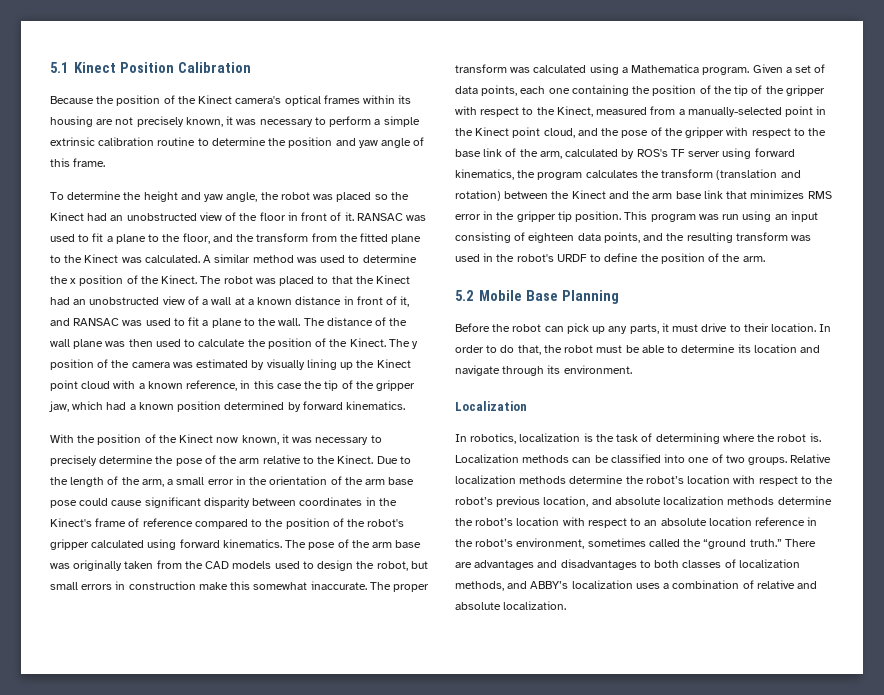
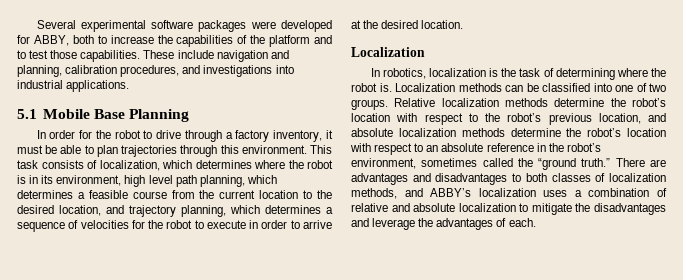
[50,62,251,73] [50,95,412,106] [50,116,420,127] [50,137,425,148] [50,158,106,167] [50,191,409,202] [50,212,427,221] [50,233,422,244] [50,254,417,263] [50,275,411,286] [50,296,410,307] [50,317,408,328] [50,338,419,349] [50,359,411,370] [50,380,416,391] [49,401,406,412] [50,434,382,445] [50,455,411,466] [50,476,415,487] [50,497,397,508] [50,518,405,529] [50,539,422,550] [50,560,428,571] [50,581,430,592] [455,64,826,75] [455,85,825,96] [455,106,827,117] [455,127,827,138] [455,148,795,159] [455,169,801,180] [455,190,832,201] [455,211,818,222] [455,232,812,243] [455,253,765,264] [455,290,619,304] [455,323,832,334] [455,344,821,355] [455,365,632,376] 5.1 Kinect Position Calibration // Because the position of the Kinect camera's optical frames within its housing are not precisely known, it was necessary to perform a simple extrinsic calibration routine to determine the position and yaw angle of this frame. // To determine the height and yaw angle, the robot was placed so the Kinect had an unobstructed view of the floor in front of it. RANSAC was used to fit a plane to the floor, and the transform from the fitted plane to the Kinect was calculated. A similar method was used to determine the x position of the Kinect. The robot was placed to that the Kinect had an unobstructed view of a wall at a known distance in front of it, and RANSAC was used to fit a plane to the wall. The distance of the wall plane was then used to calculate the position of the Kinect. The y position of the camera was estimated by visually lining up the Kinect point cloud with a known reference, in this case the tip of the gripper jaw, which had a known position determined by forward kinematics. // With the position of the Kinect now known, it was necessary to precisely determine the pose of the arm relative to the Kinect. Due to the length of the arm, a small error in the orientation of the arm base pose could cause significant disparity between coordinates in the Kinect's frame of reference compared to the position of the robot's gripper calculated using forward kinematics. The pose of the arm base was originally taken from the CAD models used to design the robot, but small errors in construction make this somewhat inaccurate. The proper transform was calculated using a Mathematica program. Given a set of data points, each one containing the position of the tip of the gripper with respect to the Kinect, measured from a manually-selected point in the Kinect point cloud, and the pose of the gripper with respect to the base link of the arm, calculated by ROS's TF server using forward kinematics, the program calculates the transform (translation and rotation) between the Kinect and the arm base link that minimizes RMS error in the gripper tip position. This program was run using an input consisting of eighteen data points, and the resulting transform was used in the robot's URDF to define the position of the arm. // 5.2 Mobile Base Planning // Before the robot can pick up any parts, it must drive to their location. In order to do that, the robot must be able to determine its location and navigate through its environment. -> [36,20,332,32] [17,35,332,47] [17,50,289,62] [17,65,294,77] [17,80,130,92] [17,109,190,122] [36,130,333,142] [17,145,333,157] [17,160,333,171] [17,175,277,187] [17,190,332,199] [17,205,333,217] [17,220,332,232] [351,20,464,29] Several experimental software packages were developed for ABBY, both to increase the capabilities of the platform and to test those capabilities. These include navigation and planning, calibration procedures, and investigations into industrial applications. // 5.1 Mobile Base Planning // In order for the robot to drive through a factory inventory, it must be able to plan trajectories through this environment. This task consists of localization, which determines where the robot is in its environment, high level path planning, which determines a feasible course from the current location to the desired location, and trajectory planning, which determines a sequence of velocities for the robot to execute in order to arrive at the desired location.
[708,517,752,526] location -> (484, 147) none
[503,601,567,610] localization. -> [458,203,666,215] [351,218,536,230] localization to mitigate the disadvantages and leverage the advantages of each.

